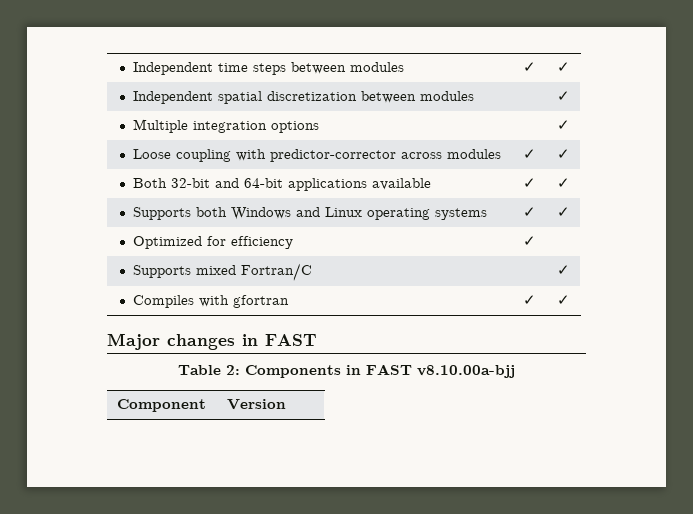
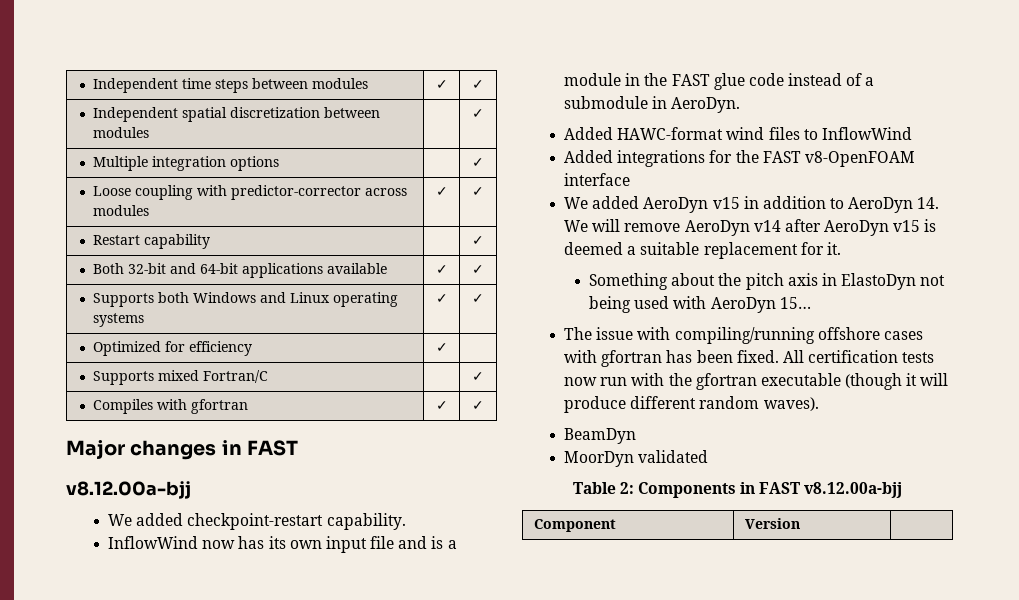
(570, 154) none -> [92,234,210,249] [472,236,484,245] // Restart capability | | ✓
(317, 340) none -> [66,481,191,499] [108,513,406,530] [108,536,457,553] [564,73,875,90] [564,96,741,113] [564,127,912,140] [564,150,915,167] [564,173,631,186] [564,196,940,213] [564,219,937,236] [564,242,841,259] [588,273,946,290] [588,296,811,313] [564,327,923,344] [564,350,935,367] [564,373,949,390] [564,396,819,413] [564,428,637,444] [564,450,709,467] // v8.12.00a-bjj // We added checkpoint-restart capability. // InflowWind now has its own input file and is a module in the FAST glue code instead of a submodule in AeroDyn. // Added HAWC-format wind files to InflowWind // Added integrations for the FAST v8-OpenFOAM interface // We added AeroDyn v15 in addition to AeroDyn 14. We will remove AeroDyn v14 after AeroDyn v15 is deemed a suitable replacement for it. // Something about the pitch axis in ElastoDyn not being used with AeroDyn 15… // The issue with compiling/running offshore cases with gfortran has been fixed. All certification tests now run with the gfortran executable (though it will produce different random waves). // BeamDyn // MoorDyn validated
[417,365,515,378] v8.10.00a-bjj -> [804,482,903,498] v8.12.00a-bjj

